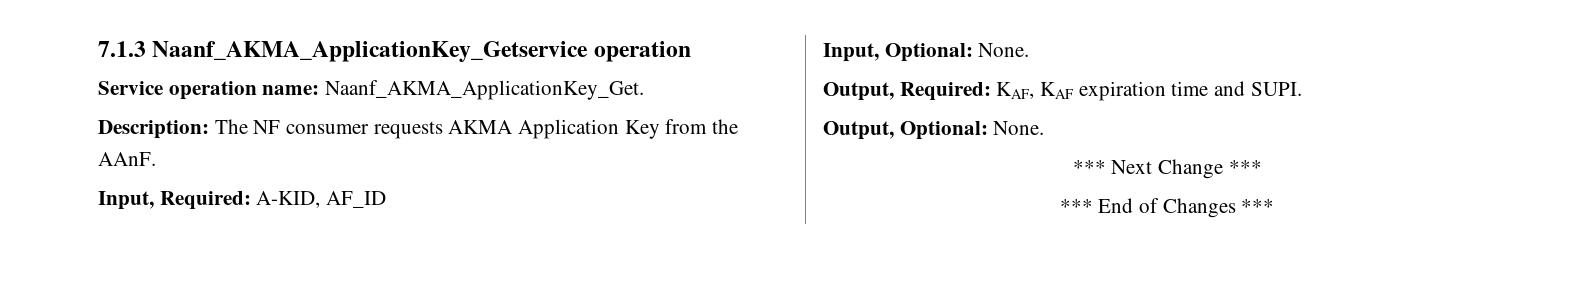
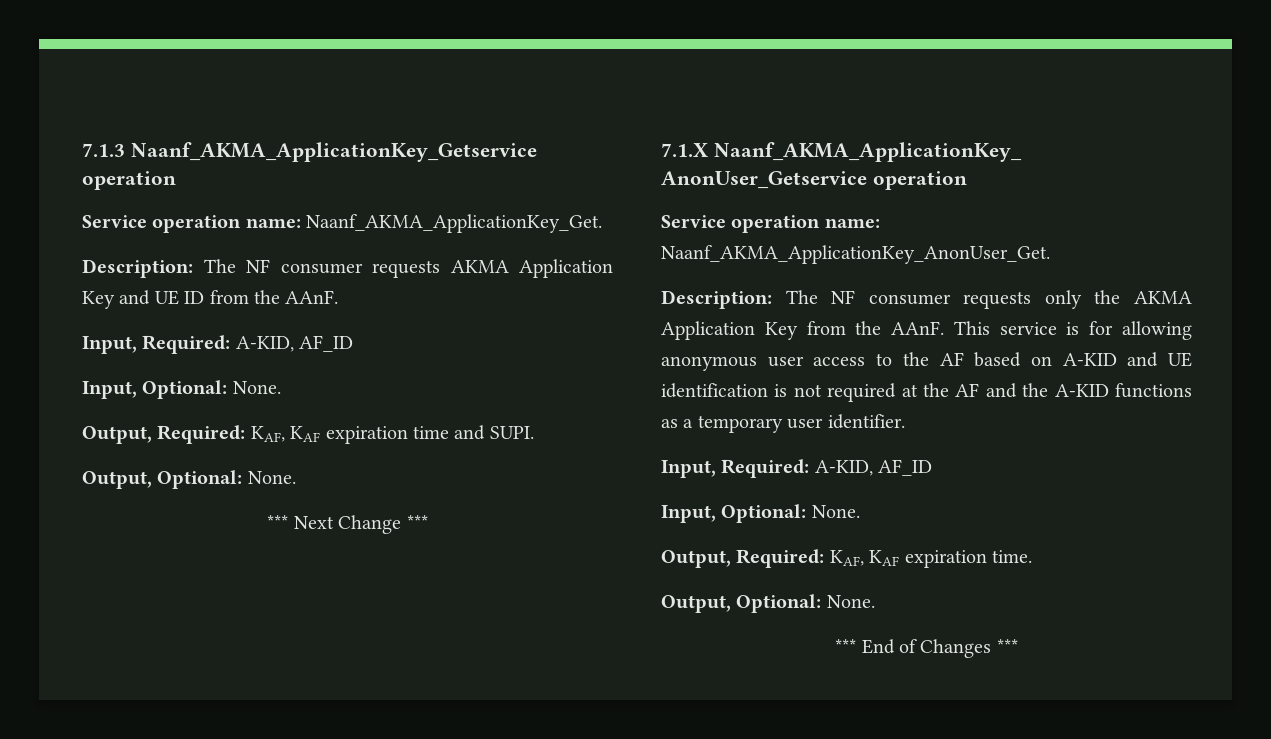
(660, 129) none -> [119,290,205,305] and UE ID
(1262, 167) none -> [661,142,1022,162] [661,171,967,190] [661,215,880,233] [661,245,1050,264] [661,290,1192,309] [661,321,1192,340] [661,352,1192,371] [661,383,1192,402] [661,414,905,433] [661,459,933,478] [661,504,860,523] [661,549,1032,568] [661,594,875,613] // 7.1.X Naanf_AKMA_ApplicationKey_ AnonUser_Getservice operation // Service operation name: Naanf_AKMA_ApplicationKey_AnonUser_Get. // Description: The NF consumer requests only the AKMA Application Key from the AAnF. This service is for allowing anonymous user access to the AF based on A-KID and UE identification is not required at the AF and the A-KID functions as a temporary user identifier. // Input, Required: A-KID, AF_ID // Input, Optional: None. // Output, Required: KAF, KAF expiration time. // Output, Optional: None.

